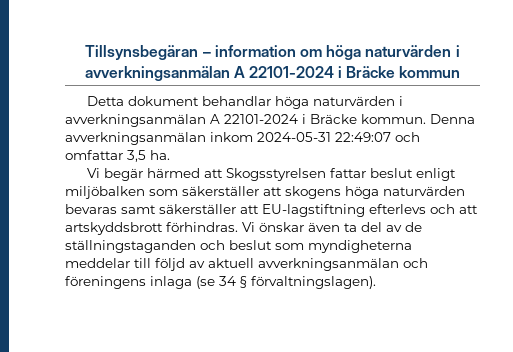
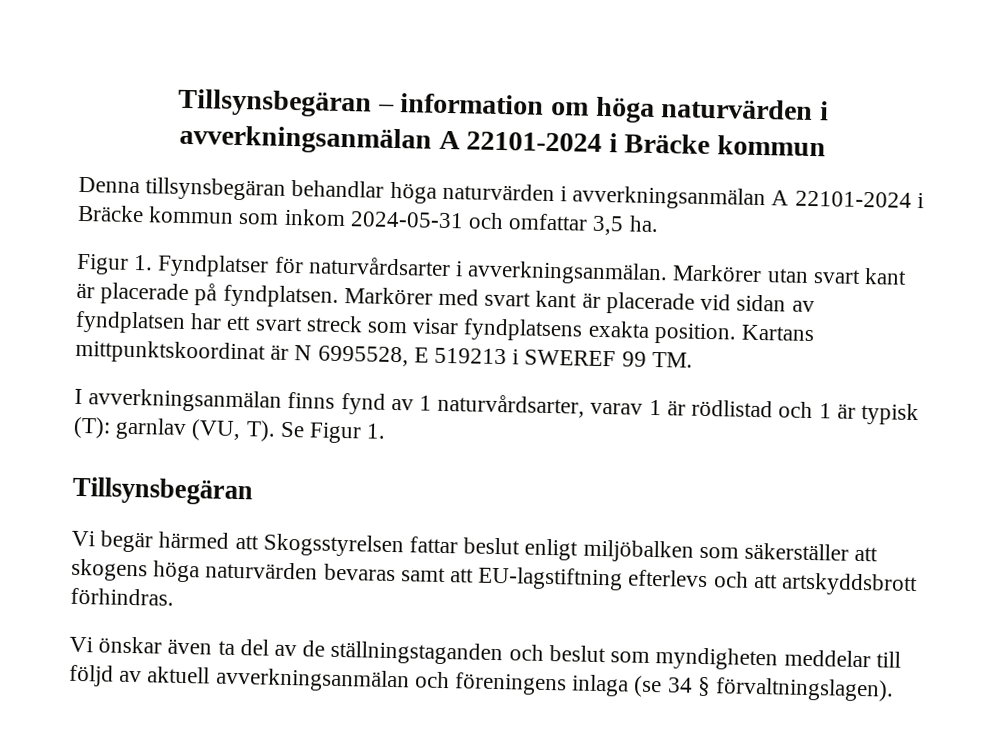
[86,96,199,106] Detta dokument -> [78,176,287,201] Denna tillsynsbegäran
[361,114,475,124] [65,132,206,145] kommun. Denna avverkningsanmälan -> [148,206,280,225] kommun som
[335,132,391,142] 22:49:07 -> (464, 220) none
(170, 155) none -> [76,253,908,286] [76,282,815,315] [75,310,816,345] [75,339,693,368] [74,388,919,426] [73,416,387,444] [72,476,253,506] // Figur 1. Fyndplatser för naturvårdsarter i avverkningsanmälan. Markörer utan svart kant är placerade på fyndplatsen. Markörer med svart kant är placerade vid sidan av fyndplatsen har ett svart streck som visar fyndplatsens exakta position. Kartans mittpunktskoordinat är N 6995528, E 519213 i SWEREF 99 TM. // I avverkningsanmälan finns fynd av 1 naturvårdsarter, varav 1 är rödlistad och 1 är typisk (T): garnlav (VU, T). Se Figur 1. // Tillsynsbegäran
[159,204,236,214] säkerställer -> (446, 575) none
(238, 227) none -> (174, 596) //
[308,240,412,253] myndigheterna -> [655,647,779,671] myndigheten

